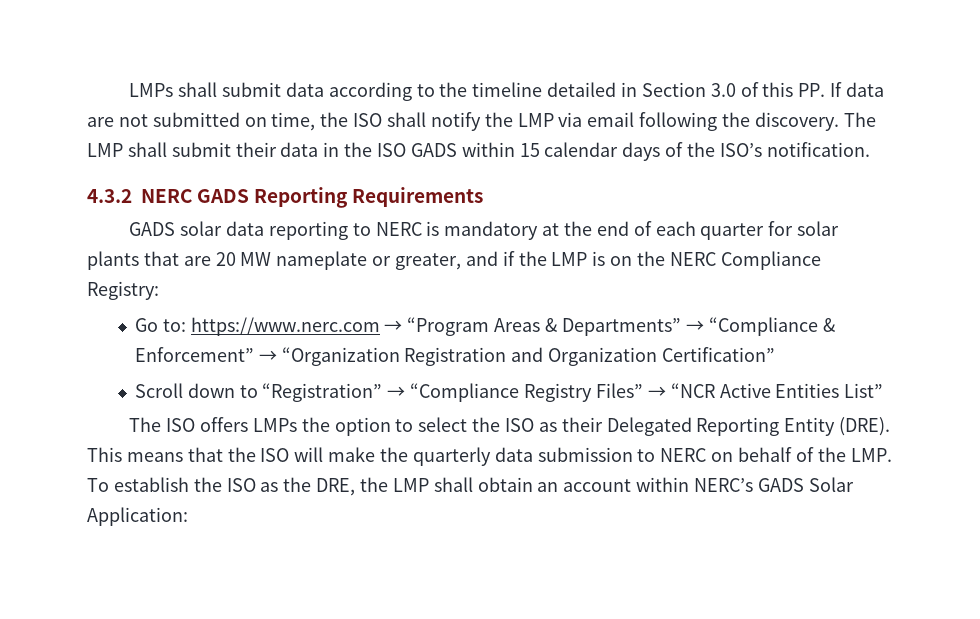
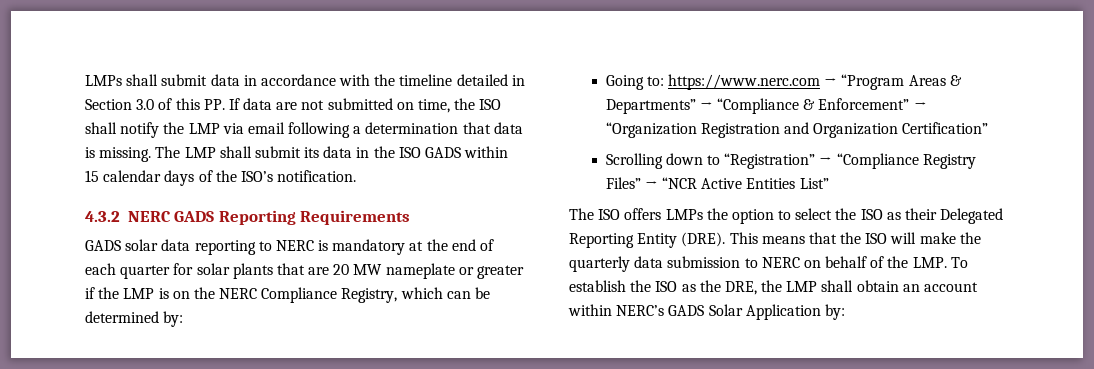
[328,82,435,101] according to -> [243,74,371,86] in accordance with
[722,112,839,131] the discovery. -> [353,122,523,134] [85,147,152,162] a determination that data is missing.
[235,142,277,157] their -> [304,147,320,158] its
[395,251,498,270] greater, and -> [477,265,525,279] greater
[87,281,159,300] [134,318,158,332] Registry: // Go -> [341,287,491,303] [85,311,184,327] [605,75,644,90] Registry, which can be determined by: // Going
[134,383,183,398] Scroll -> [605,153,663,169] Scrolling
[87,507,188,526] Application: -> [745,304,845,320] Application by:

